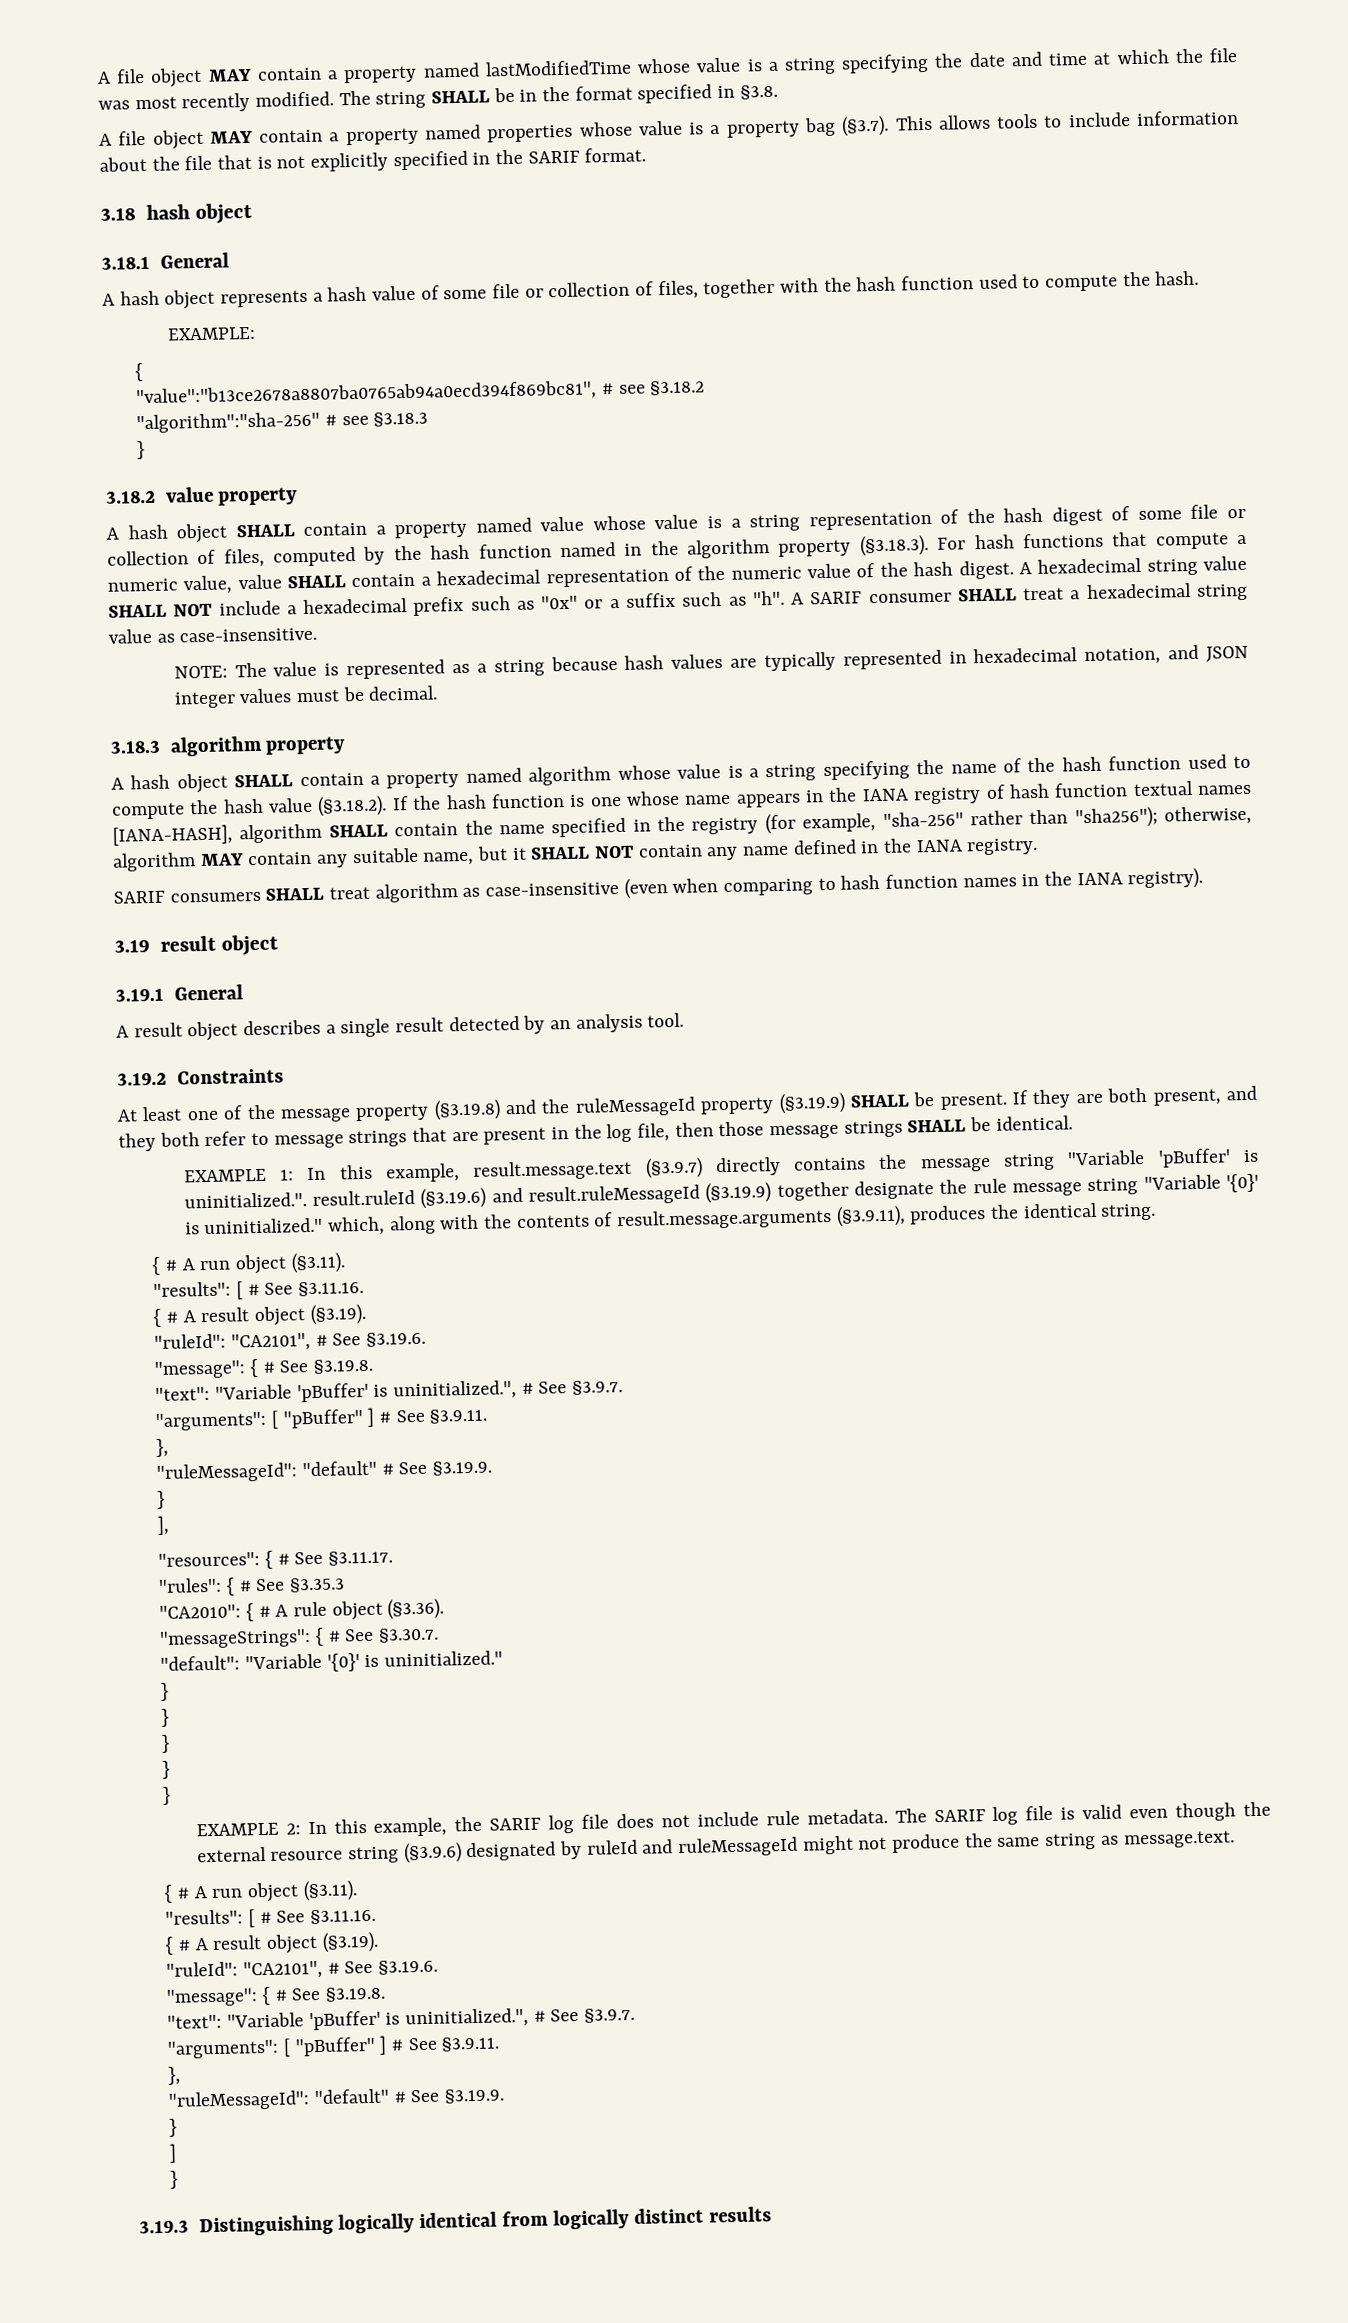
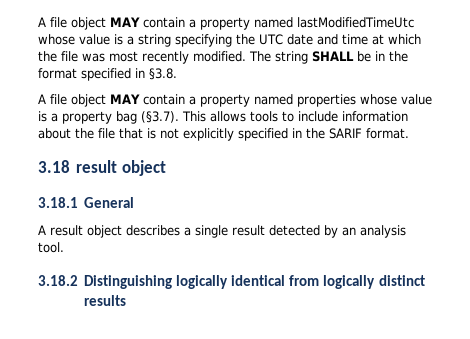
[97,53,964,88] A file object MAY contain a property named lastModifiedTime whose value is a string specifying the -> [38,17,414,30] [38,34,283,47] A file object MAY contain a property named lastModifiedTimeUtc whose value is a string specifying the UTC
[145,202,252,225] [101,252,229,270] [102,270,1200,310] [166,326,256,341] [135,363,144,382] [136,380,706,408] [136,411,429,434] [137,441,146,460] [106,486,299,506] [106,504,1246,544] [107,531,1247,568] [107,555,1247,595] [108,582,1248,618] [108,627,318,644] [173,644,1250,680] [173,685,439,709] [110,735,347,757] [111,754,1251,794] [112,780,1253,820] [112,805,1252,846] [112,837,1039,872] [113,867,1204,904] [114,939,150,953] hash object // 3.18.1 General // A hash object represents a hash value of some file or collection of files, together with the hash function used to compute the hash. // EXAMPLE: // { // "value":"b13ce2678a8807ba0765ab94a0ecd394f869bc81", # see §3.18.2 // "algorithm":"sha-256" # see §3.18.3 // } // 3.18.2 value property // A hash object SHALL contain a property named value whose value is a string representation of the hash digest of some file or collection of files, computed by the hash function named in the algorithm property (§3.18.3). For hash functions that compute a numeric value, value SHALL contain a hexadecimal representation of the numeric value of the hash digest. A hexadecimal string value SHALL NOT include a hexadecimal prefix such as "0x" or a suffix such as "h". A SARIF consumer SHALL treat a hexadecimal string value as case-insensitive. // NOTE: The value is represented as a string because hash values are typically represented in hexadecimal notation, and JSON integer values must be decimal. // 3.18.3 algorithm property // A hash object SHALL contain a property named algorithm whose value is a string specifying the name of the hash function used to compute the hash value (§3.18.2). If the hash function is one whose name appears in the IANA registry of hash function textual names [IANA-HASH], algorithm SHALL contain the name specified in the registry (for example, "sha-256" rather than "sha256"); otherwise, algorithm MAY contain any suitable name, but it SHALL NOT contain any name defined in the IANA registry. // SARIF consumers SHALL treat algorithm as case-insensitive (even when comparing to hash function names in the IANA registry). // 3.19 -> (70, 166) none
[115,987,164,1002] 3.19.1 -> [38,197,78,208] 3.18.1
[117,1068,284,1086] [117,1085,1257,1123] [118,1115,1073,1152] [183,1148,1259,1183] [183,1173,1259,1209] [184,1202,1157,1236] [152,1252,346,1276] [153,1280,365,1300] [153,1303,367,1328] [154,1331,427,1352] [154,1358,375,1380] [155,1380,624,1403] [155,1407,488,1431] [156,1438,170,1457] [156,1460,493,1483] [157,1490,166,1509] [157,1515,171,1535] [158,1550,394,1569] [158,1577,346,1596] [159,1598,445,1622] [159,1627,440,1649] [160,1650,504,1672] [160,1682,170,1701] [161,1708,170,1727] [161,1734,171,1753] [162,1760,171,1779] [162,1786,172,1805] [195,1801,1271,1837] [196,1830,1235,1864] [164,1880,358,1903] [165,1908,377,1928] [165,1931,379,1955] [166,1959,439,1980] [166,1986,387,2007] [167,2007,636,2031] [167,2035,501,2059] [168,2066,182,2085] [168,2088,506,2111] [169,2118,178,2137] [169,2143,178,2163] [170,2170,179,2189] [139,2219,189,2234] 3.19.2 Constraints // At least one of the message property (§3.19.8) and the ruleMessageId property (§3.19.9) SHALL be present. If they are both present, and they both refer to message strings that are present in the log file, then those message strings SHALL be identical. // EXAMPLE 1: In this example, result.message.text (§3.9.7) directly contains the message string "Variable 'pBuffer' is uninitialized.". result.ruleId (§3.19.6) and result.ruleMessageId (§3.19.9) together designate the rule message string "Variable '{0}' is uninitialized." which, along with the contents of result.message.arguments (§3.9.11), produces the identical string. // { # A run object (§3.11). // "results": [ # See §3.11.16. // { # A result object (§3.19). // "ruleId": "CA2101", # See §3.19.6. // "message": { # See §3.19.8. // "text": "Variable 'pBuffer' is uninitialized.", # See §3.9.7. // "arguments": [ "pBuffer" ] # See §3.9.11. // }, // "ruleMessageId": "default" # See §3.19.9. // } // ], // "resources": { # See §3.11.17. // "rules": { # See §3.35.3 // "CA2010": { # A rule object (§3.36). // "messageStrings": { # See §3.30.7. // "default": "Variable '{0}' is uninitialized." // } // } // } // } // } // EXAMPLE 2: In this example, the SARIF log file does not include rule metadata. The SARIF log file is valid even though the external resource string (§3.9.6) designated by ruleId and ruleMessageId might not produce the same string as message.text. // { # A run object (§3.11). // "results": [ # See §3.11.16. // { # A result object (§3.19). // "ruleId": "CA2101", # See §3.19.6. // "message": { # See §3.19.8. // "text": "Variable 'pBuffer' is uninitialized.", # See §3.9.7. // "arguments": [ "pBuffer" ] # See §3.9.11. // }, // "ruleMessageId": "default" # See §3.19.9. // } // ] // } // 3.19.3 -> [38,275,78,286] 3.18.2

